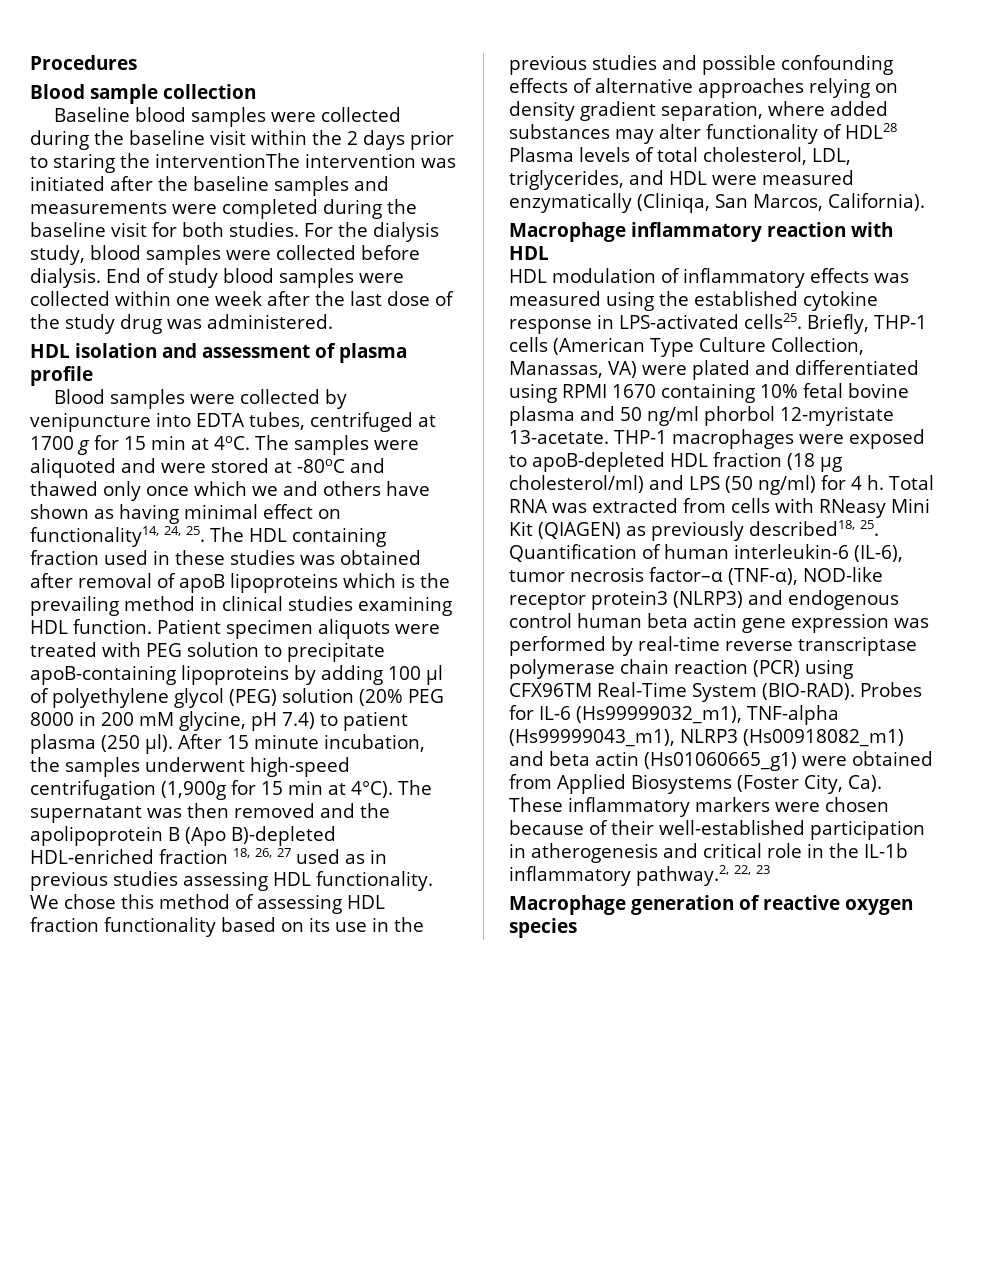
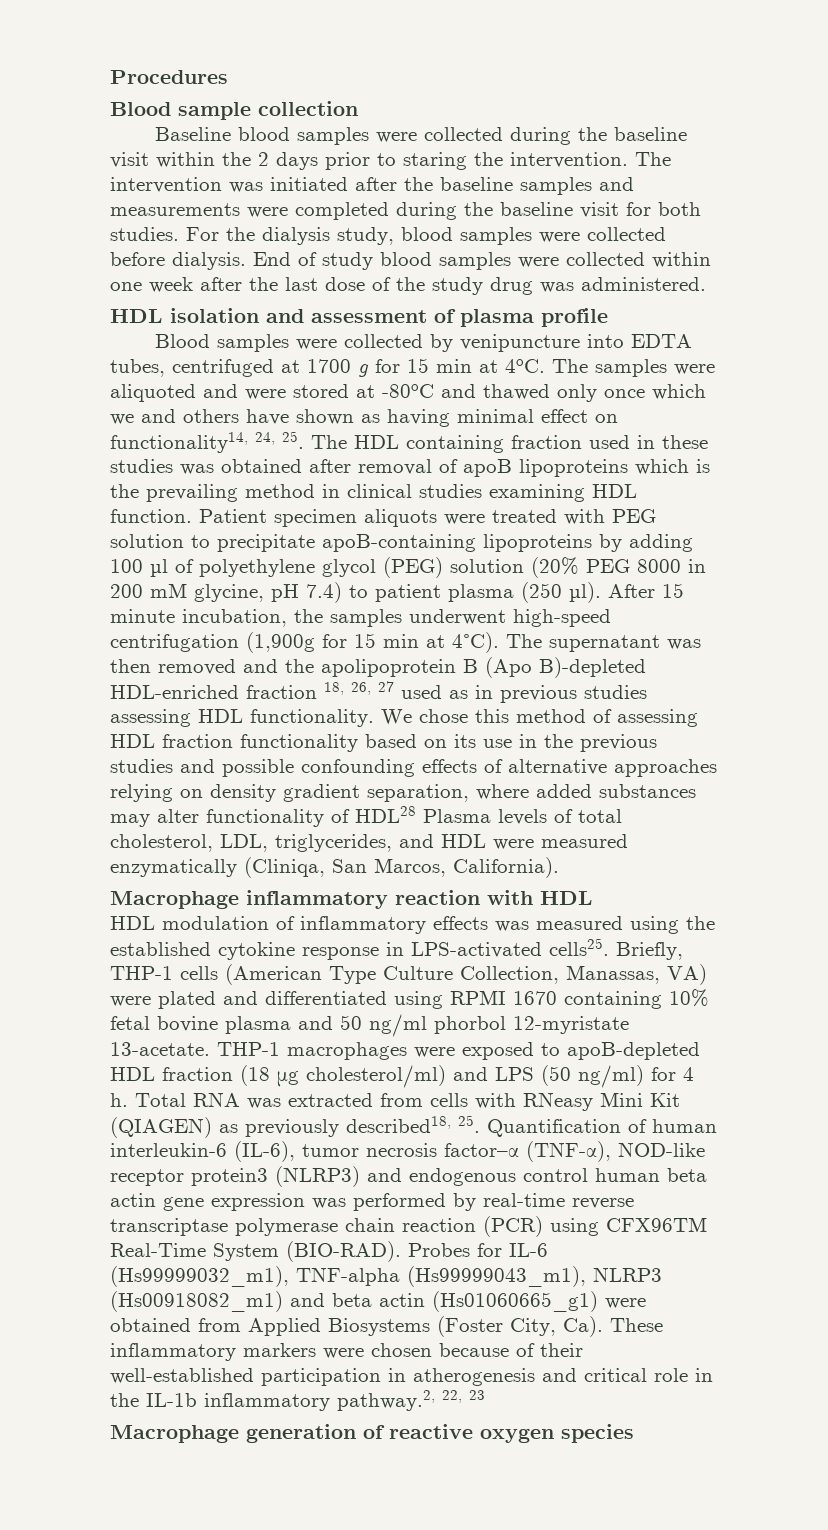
[155,153,300,168] interventionThe -> [510,152,671,168] intervention. The

